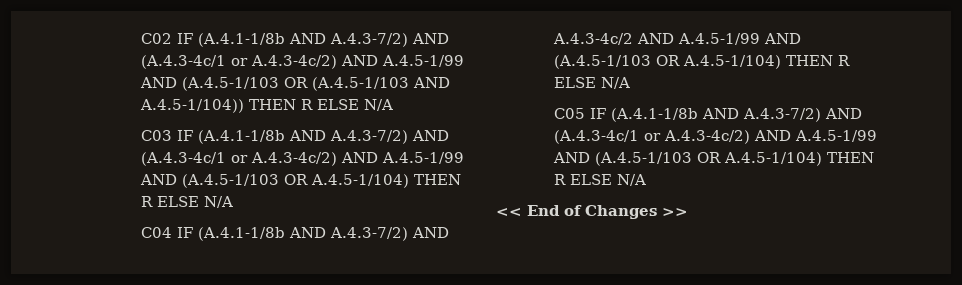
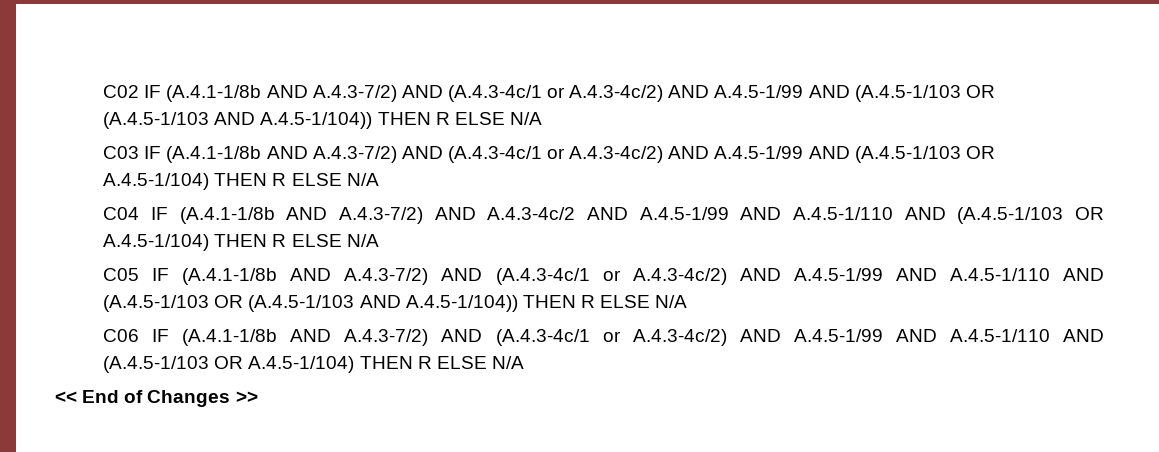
(802, 38) none -> [792,207,946,220] A.4.5-1/110 AND
(591, 157) none -> [949,268,1104,281] [103,295,688,312] [103,329,1104,346] A.4.5-1/110 AND (A.4.5-1/103 OR (A.4.5-1/103 AND A.4.5-1/104)) THEN R ELSE N/A // C06 IF (A.4.1-1/8b AND A.4.3-7/2) AND (A.4.3-4c/1 or A.4.3-4c/2) AND A.4.5-1/99 AND A.4.5-1/110 AND

